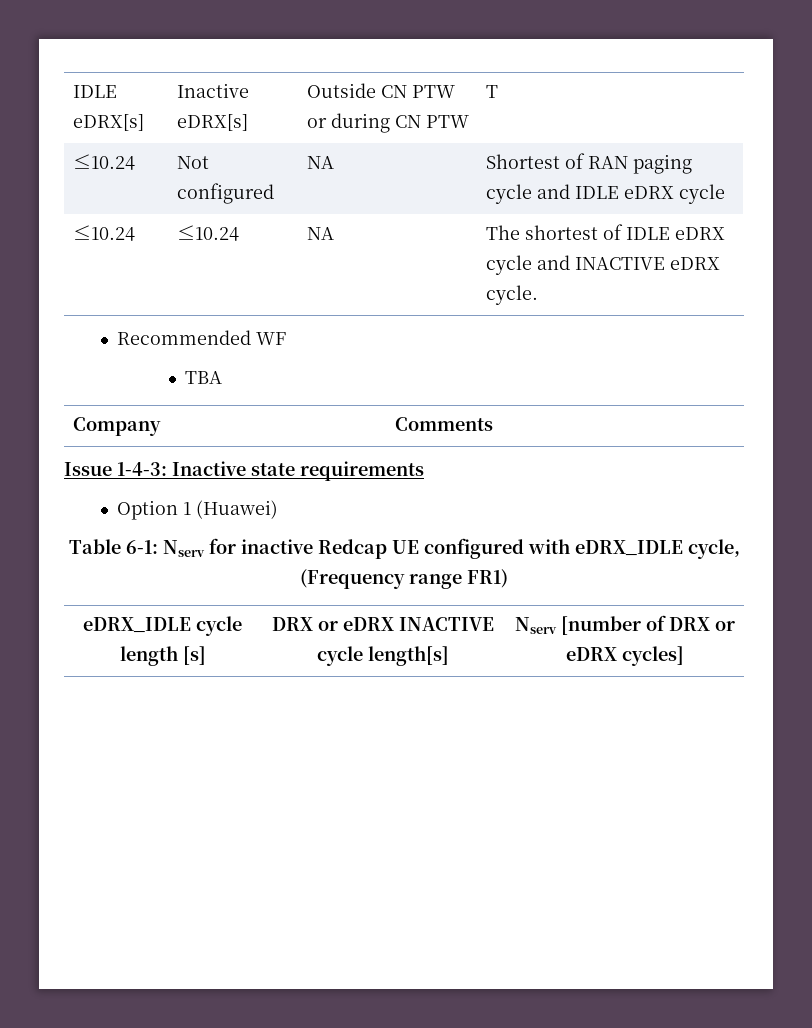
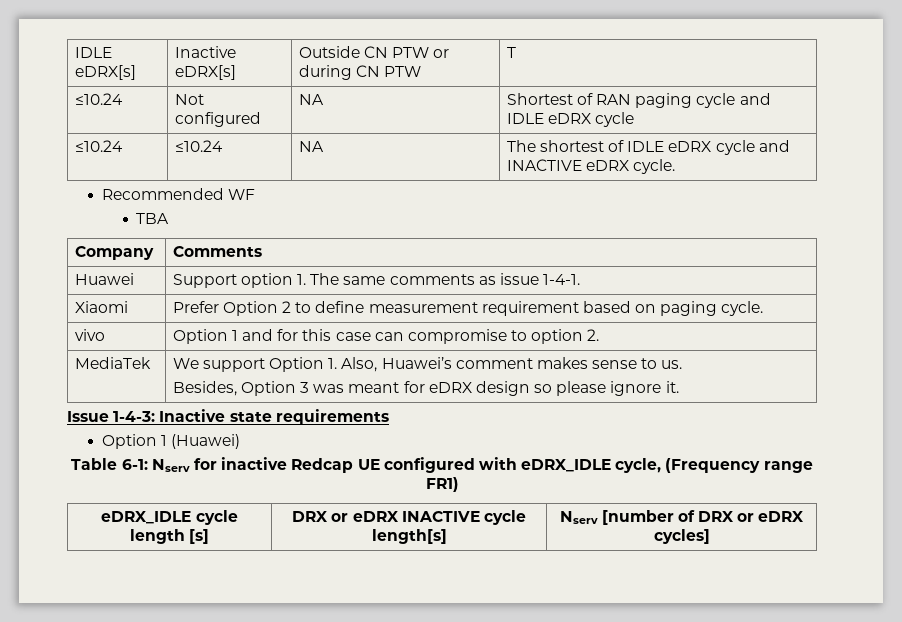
(493, 424) none -> [74,273,134,285] [172,273,581,288] [74,301,128,313] [172,301,764,316] [74,329,105,341] [172,329,600,344] [74,357,151,369] [172,357,683,372] [172,381,679,396] // Huawei | Support option 1. The same comments as issue 1-4-1. // Xiaomi | Prefer Option 2 to define measurement requirement based on paging cycle. // vivo | Option 1 and for this case can compromise to option 2. // MediaTek | We support Option 1. Also, Huawei’s comment makes sense to us. // Besides, Option 3 was meant for eDRX design so please ignore it.

